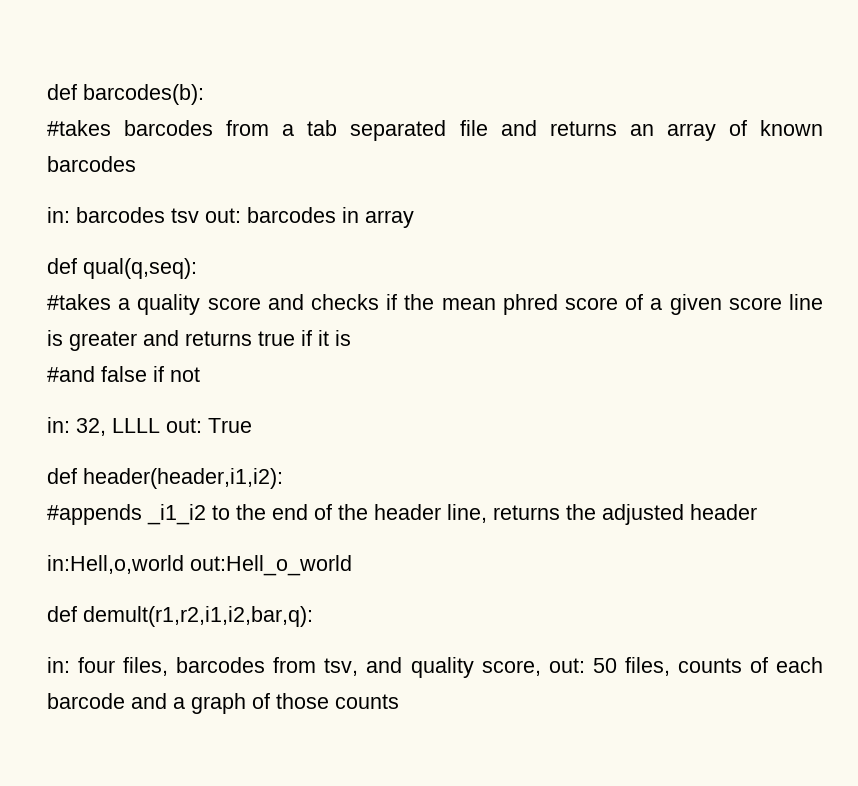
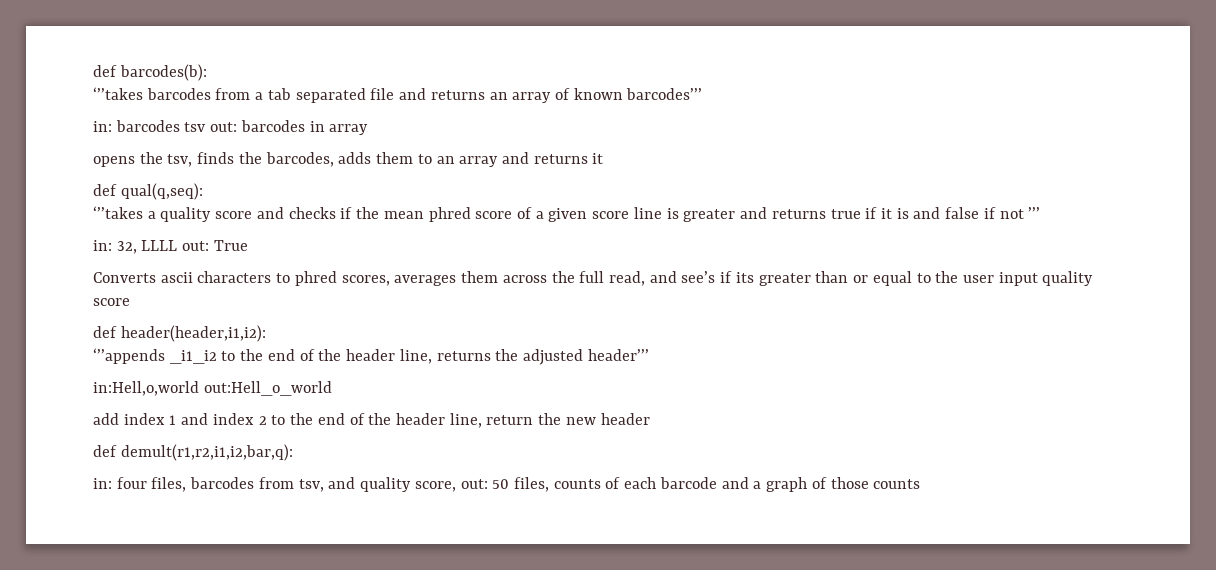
[47,120,111,136] #takes -> [93,87,143,100] ‘’’takes
[47,156,136,172] barcodes -> [626,88,703,100] barcodes’’’
(414, 219) none -> [93,152,604,167] // opens the tsv, finds the barcodes, adds them to an array and returns it
[47,294,111,310] #takes -> [93,206,143,219] ‘’’takes
[47,366,95,382] // #and -> [913,207,941,219] and
(200, 374) none -> [1028,207,1041,219] ’’’
(252, 425) none -> [93,271,1094,286] [93,298,130,306] // Converts ascii characters to phred scores, averages them across the full read, and see’s if its greater than or equal to the user input quality score
[47,504,142,525] #appends -> [93,348,165,364] ‘’’appends
[690,504,757,520] header -> [587,349,649,361] header’’’
(352, 565) none -> [93,413,650,428] // add index 1 and index 2 to the end of the header line, return the new header

